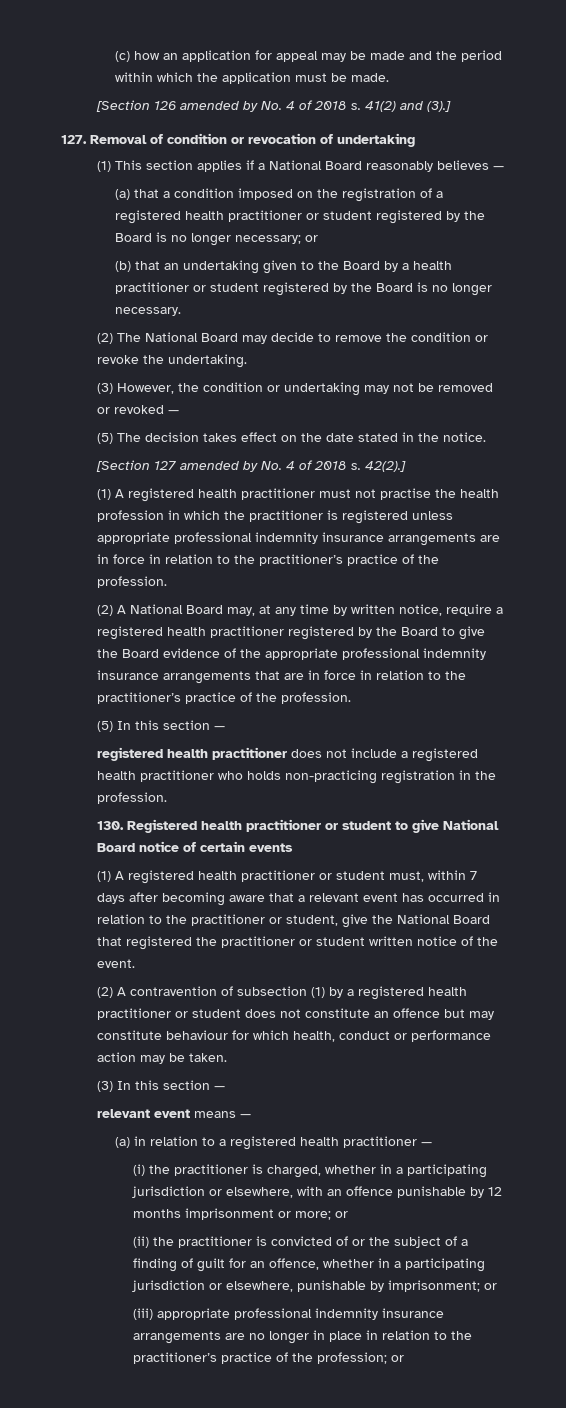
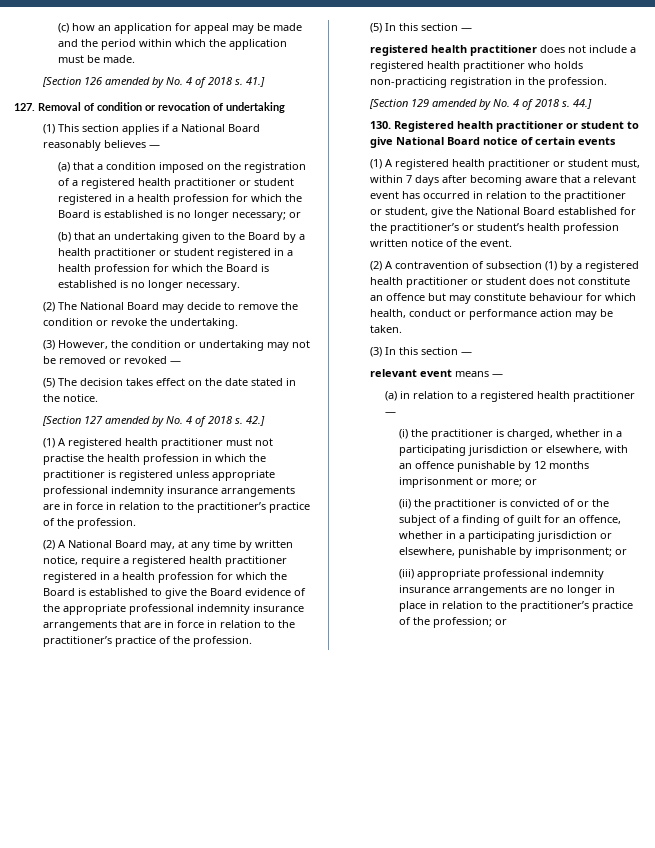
[364,101,451,112] 41(2) and (3).] -> [246,77,266,87] 41.]
[445,211,485,222] [114,232,167,242] by the Board is -> [114,194,302,205] [57,210,174,218] in a health profession for which the Board is established is
[332,282,428,294] by the Board is -> [273,248,293,256] [57,264,269,275] [57,280,128,288] in a health profession for which the Board is established is
[364,461,406,472] 42(2).] -> [246,416,266,426] 42.]
[357,627,438,638] by the Board -> [100,572,288,583] [43,588,149,596] in a health profession for which the Board is established
(167, 798) none -> [369,99,593,110] // [Section 129 amended by No. 4 of 2018 s. 44.]
[96,936,365,950] that registered the practitioner or student -> [558,207,637,215] [370,223,620,234] established for the practitioner’s or student’s health profession

